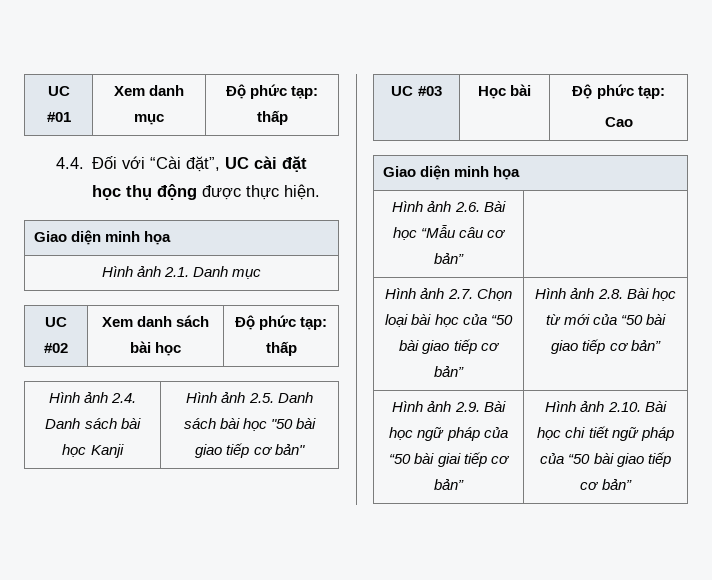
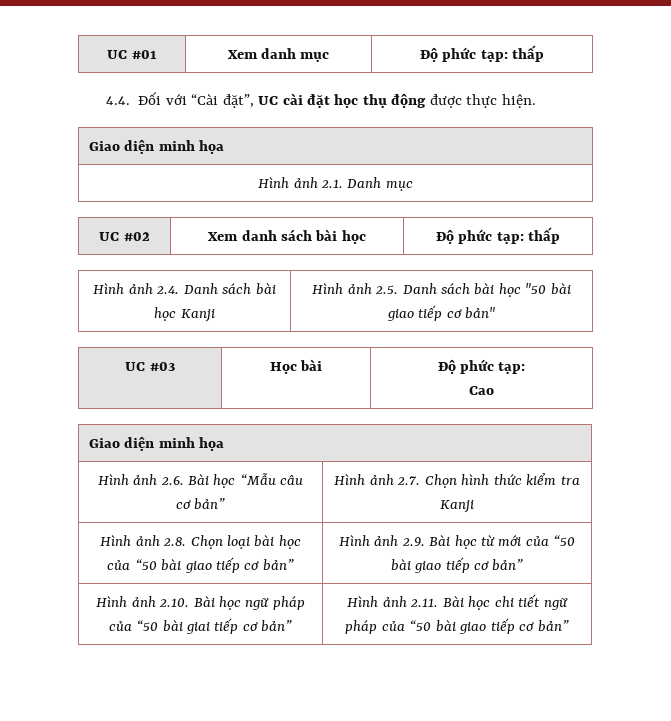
[385,288,473,299] // Hình ảnh 2.7. -> [334,473,580,488] [440,500,474,513] [100,535,187,547] Hình ảnh 2.7. Chọn hình thức kiểm tra Kanji // Hình ảnh 2.8.
[597,289,623,299] 2.8. -> [401,537,425,547] 2.9.
[454,402,480,412] 2.9. -> [159,598,190,608] 2.10.
[607,402,641,412] 2.10. -> [410,598,439,608] 2.11.

